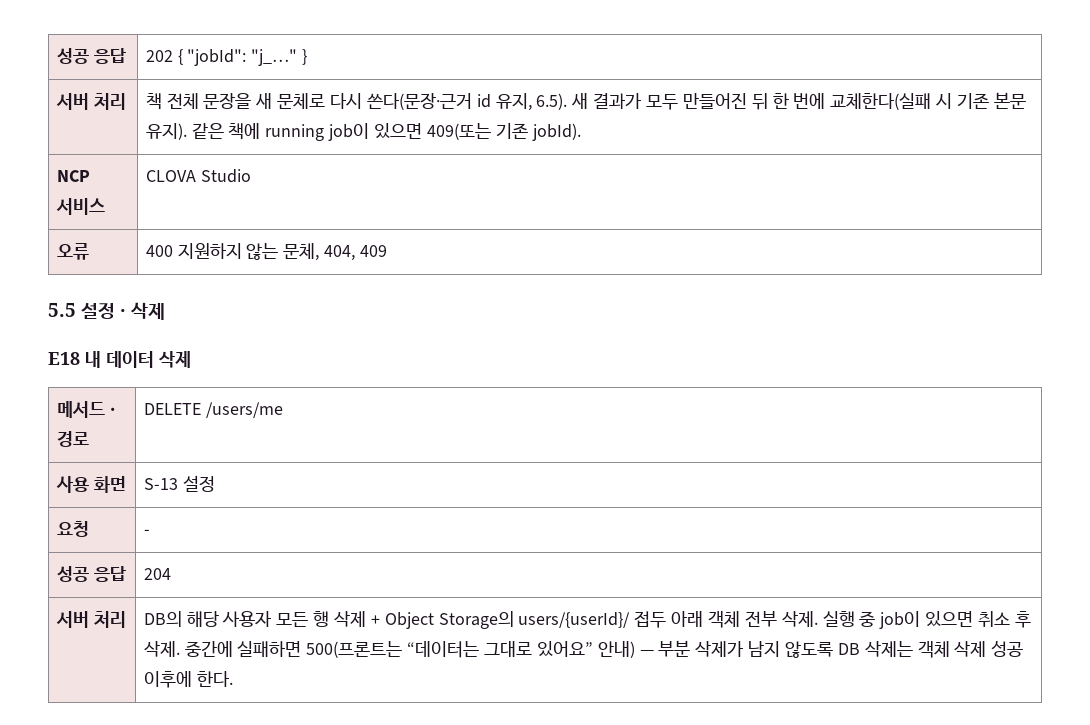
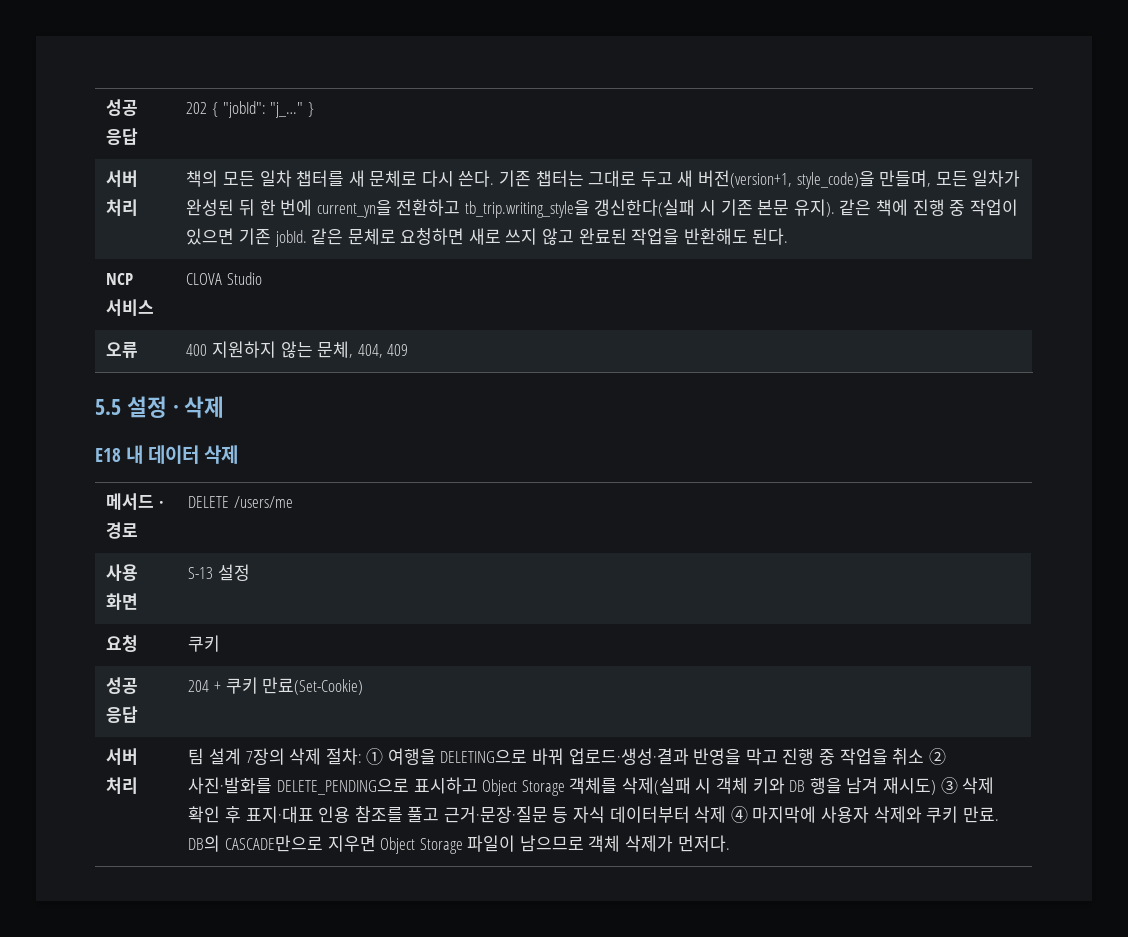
[145,93,932,111] 책 전체 문장을 새 문체로 다시 쓴다(문장·근거 id 유지, 6.5). 새 결과가 모두 만들어진 뒤 한 번에 교체한다(실패 -> [186,170,1021,189] [186,199,696,218] 책의 모든 일차 챕터를 새 문체로 다시 쓴다. 기존 챕터는 그대로 두고 새 버전(version+1, style_code)을 만들며, 모든 일차가 완성된 뒤 한 번에 current_yn을 전환하고 tb_trip.writing_style을 갱신한다(실패
[265,123,581,141] running job이 있으면 409(또는 기존 jobId). -> [912,199,1018,216] [186,228,789,247] 진행 중 작업이 있으면 기존 jobId. 같은 문체로 요청하면 새로 쓰지 않고 완료된 작업을 반환해도 된다.
[143,529,150,535] - -> [188,635,221,652] 쿠키
[55,611,126,628] [143,611,1031,629] [143,640,1024,658] [143,671,233,688] // 서버 처리 | DB의 해당 사용자 모든 행 삭제 + Object Storage의 users/{userId}/ 접두 아래 객체 전부 삭제. 실행 중 job이 있으면 취소 후 삭제. 중간에 실패하면 500(프론트는 “데이터는 그대로 있어요” 안내) — 부분 삭제가 남지 않도록 DB 삭제는 객체 삭제 성공 이후에 한다. -> [213,677,364,695] [106,748,139,765] [106,777,139,794] [188,748,946,765] [188,777,995,796] [188,806,999,823] [188,835,730,854] + 쿠키 만료(Set-Cookie) // 서버 처리 | 팀 설계 7장의 삭제 절차: ① 여행을 DELETING으로 바꿔 업로드·생성·결과 반영을 막고 진행 중 작업을 취소 ② 사진·발화를 DELETE_PENDING으로 표시하고 Object Storage 객체를 삭제(실패 시 객체 키와 DB 행을 남겨 재시도) ③ 삭제 확인 후 표지·대표 인용 참조를 풀고 근거·문장·질문 등 자식 데이터부터 삭제 ④ 마지막에 사용자 삭제와 쿠키 만료. DB의 CASCADE만으로 지우면 Object Storage 파일이 남으므로 객체 삭제가 먼저다.

